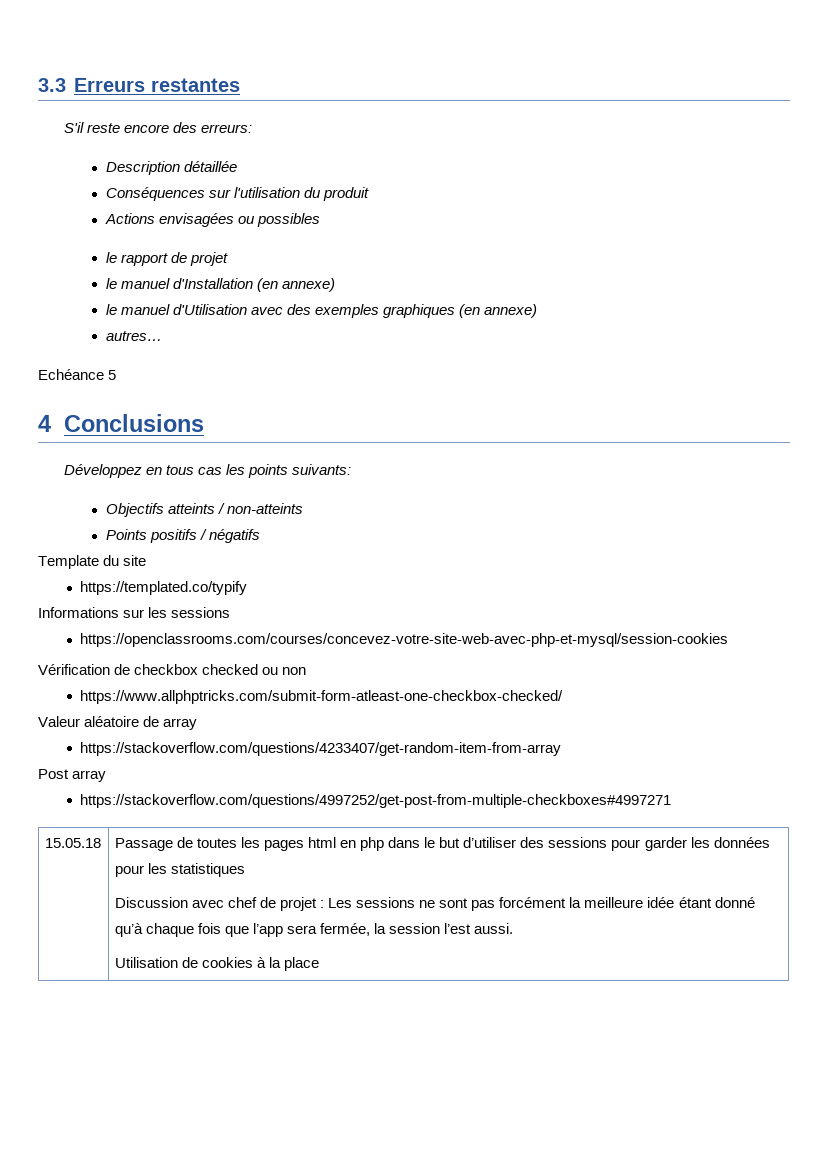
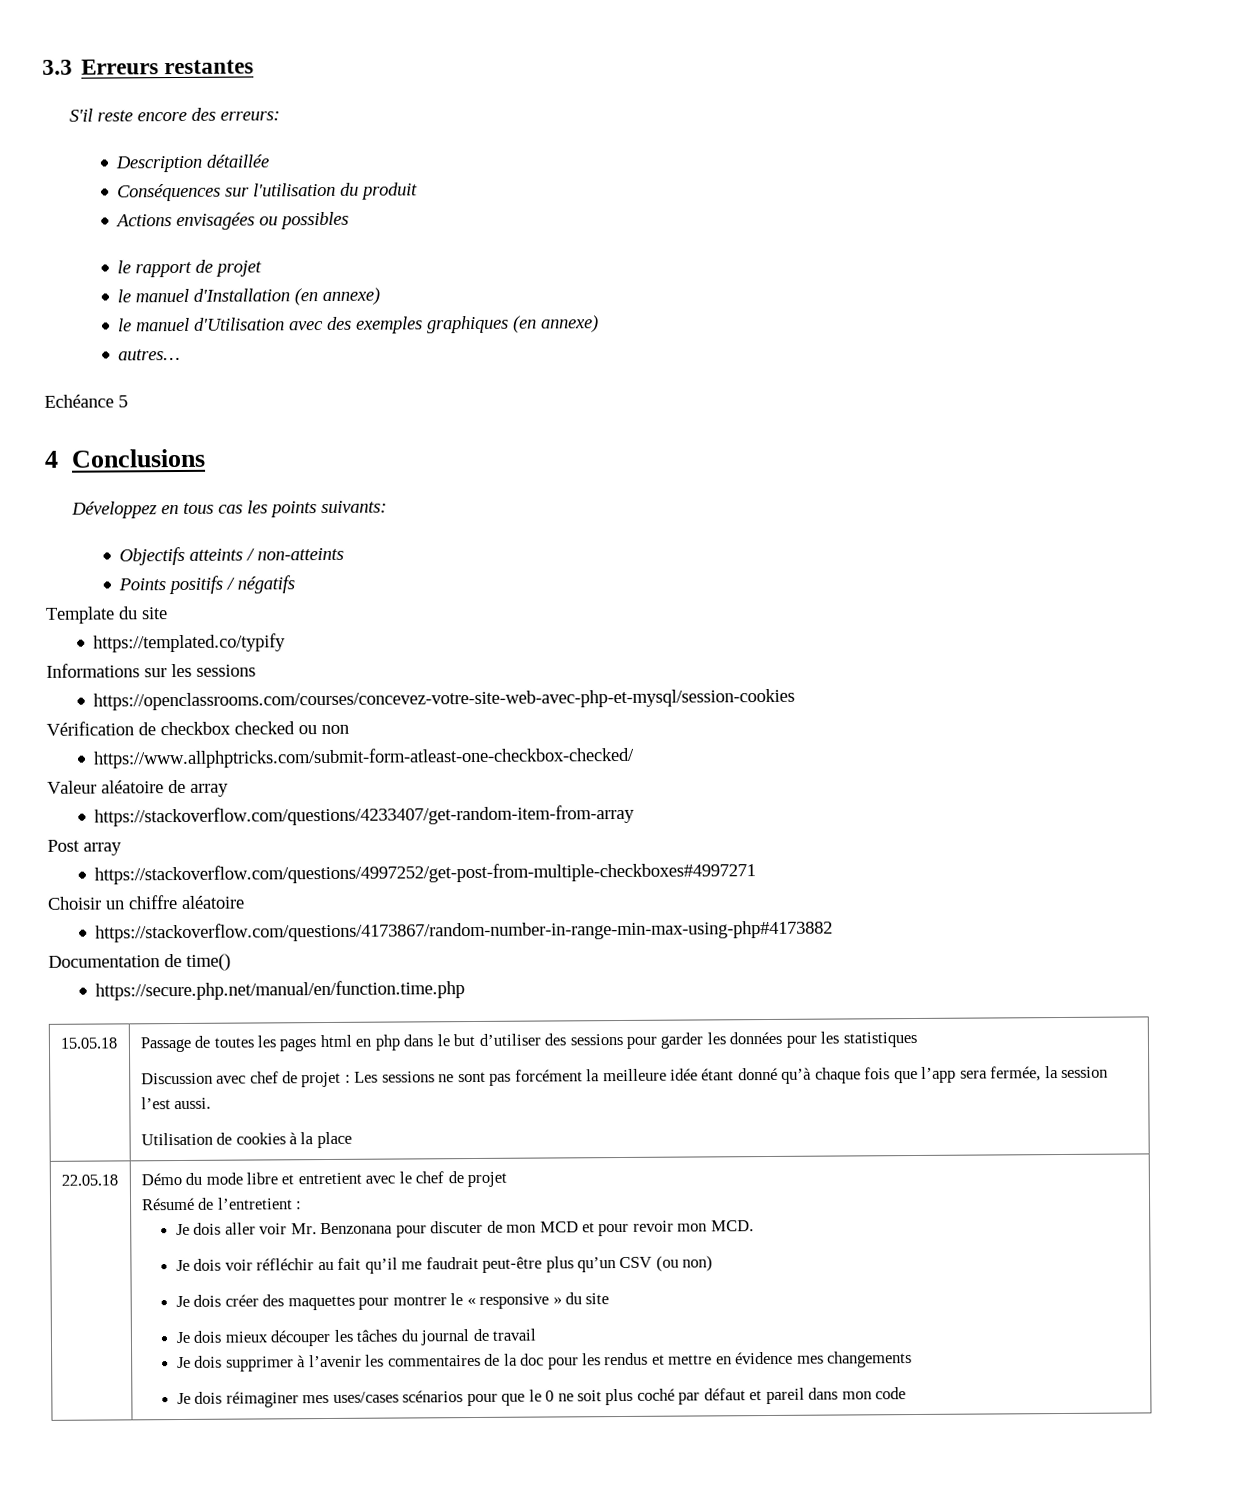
(672, 801) none -> [47,895,245,910] [95,919,834,943] [48,953,231,971] [95,980,466,1001] // Choisir un chiffre aléatoire // https://stackoverflow.com/questions/4173867/random-number-in-range-min-max-using-php#4173882 // Documentation de time() // https://secure.php.net/manual/en/function.time.php
(320, 964) none -> [60,1174,118,1186] [140,1171,508,1188] [140,1197,302,1211] [175,1220,754,1238] [175,1255,714,1274] [175,1292,610,1311] [175,1328,537,1347] [176,1351,913,1372] [176,1387,907,1408] // 22.05.18 | Démo du mode libre et entretient avec le chef de projet // Résumé de l’entretient : // Je dois aller voir Mr. Benzonana pour discuter de mon MCD et pour revoir mon MCD. // Je dois voir réfléchir au fait qu’il me faudrait peut-être plus qu’un CSV (ou non) // Je dois créer des maquettes pour montrer le « responsive » du site // Je dois mieux découper les tâches du journal de travail // Je dois supprimer à l’avenir les commentaires de la doc pour les rendus et mettre en évidence mes changements // Je dois réimaginer mes uses/cases scénarios pour que le 0 ne soit plus coché par défaut et pareil dans mon code

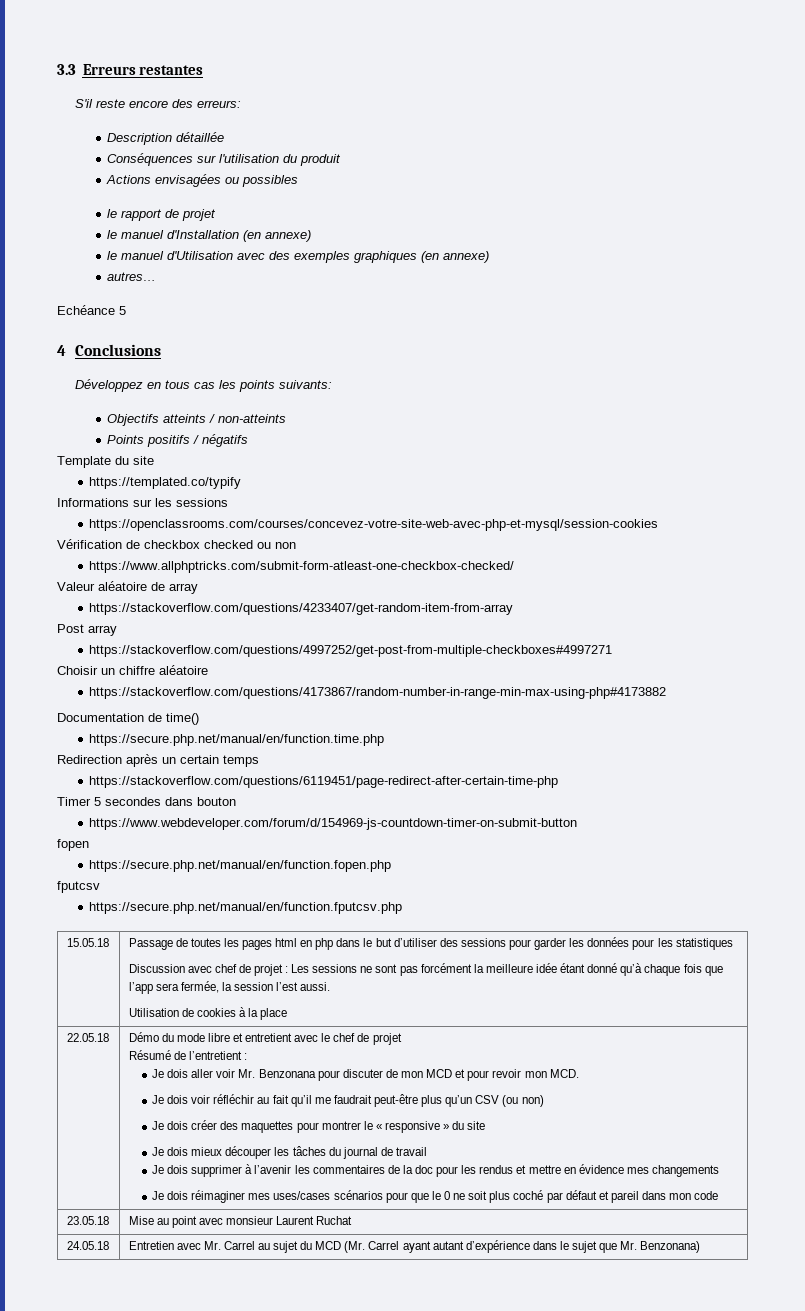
(466, 990) none -> [57,754,259,767] [89,776,559,788] [57,797,236,806] [89,818,578,830] [57,839,89,851] [89,860,392,872] [57,881,100,893] [89,902,403,914] // Redirection après un certain temps // https://stackoverflow.com/questions/6119451/page-redirect-after-certain-time-php // Timer 5 secondes dans bouton // https://www.webdeveloper.com/forum/d/154969-js-countdown-timer-on-submit-button // fopen // https://secure.php.net/manual/en/function.fopen.php // fputcsv // https://secure.php.net/manual/en/function.fputcsv.php
(907, 1393) none -> [66,1216,109,1225] [128,1216,353,1228] [66,1241,109,1250] [128,1240,701,1253] // 23.05.18 | Mise au point avec monsieur Laurent Ruchat // 24.05.18 | Entretien avec Mr. Carrel au sujet du MCD (Mr. Carrel ayant autant d’expérience dans le sujet que Mr. Benzonana)

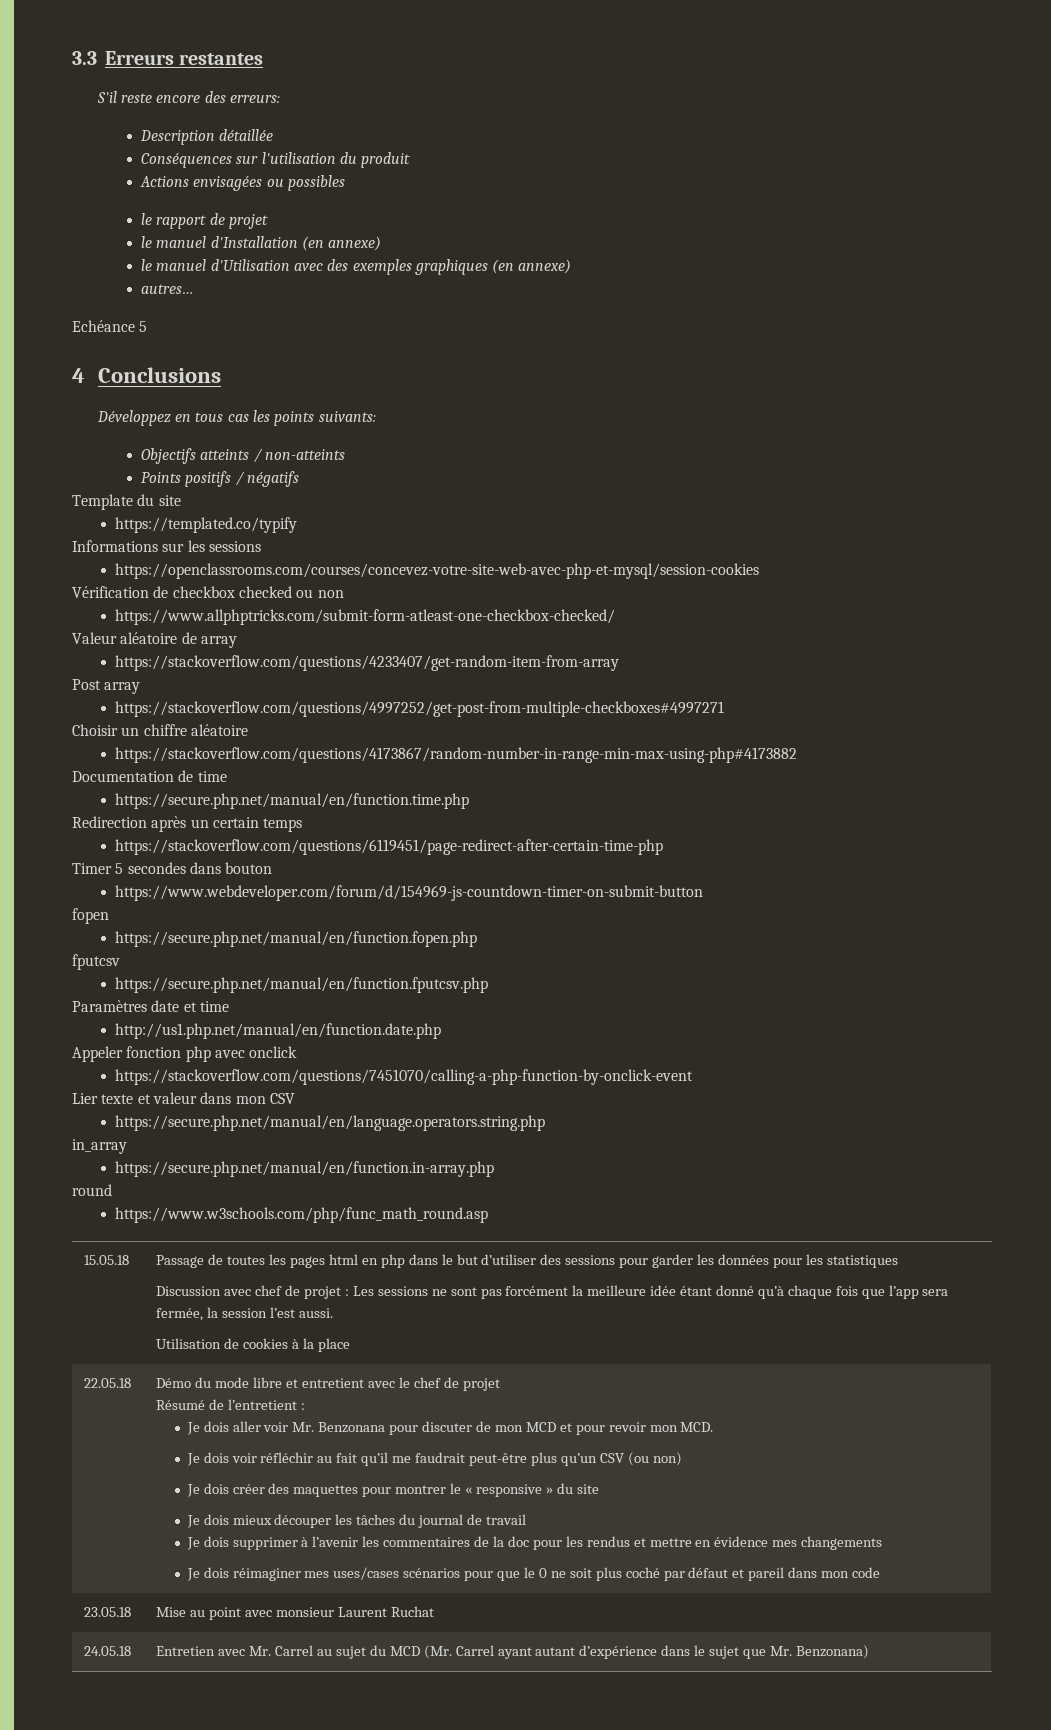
[166,713,199,725] time() -> [197,771,227,782] time
(403, 908) none -> [72,1000,229,1012] [115,1023,442,1039] [72,1046,298,1062] [115,1069,694,1085] [72,1092,295,1104] [115,1115,546,1131] [72,1139,127,1154] [115,1161,495,1177] [72,1184,112,1196] [115,1207,489,1223] // Paramètres date et time // http://us1.php.net/manual/en/function.date.php // Appeler fonction php avec onclick // https://stackoverflow.com/questions/7451070/calling-a-php-function-by-onclick-event // Lier texte et valeur dans mon CSV // https://secure.php.net/manual/en/language.operators.string.php // in_array // https://secure.php.net/manual/en/function.in-array.php // round // https://www.w3schools.com/php/func_math_round.asp

